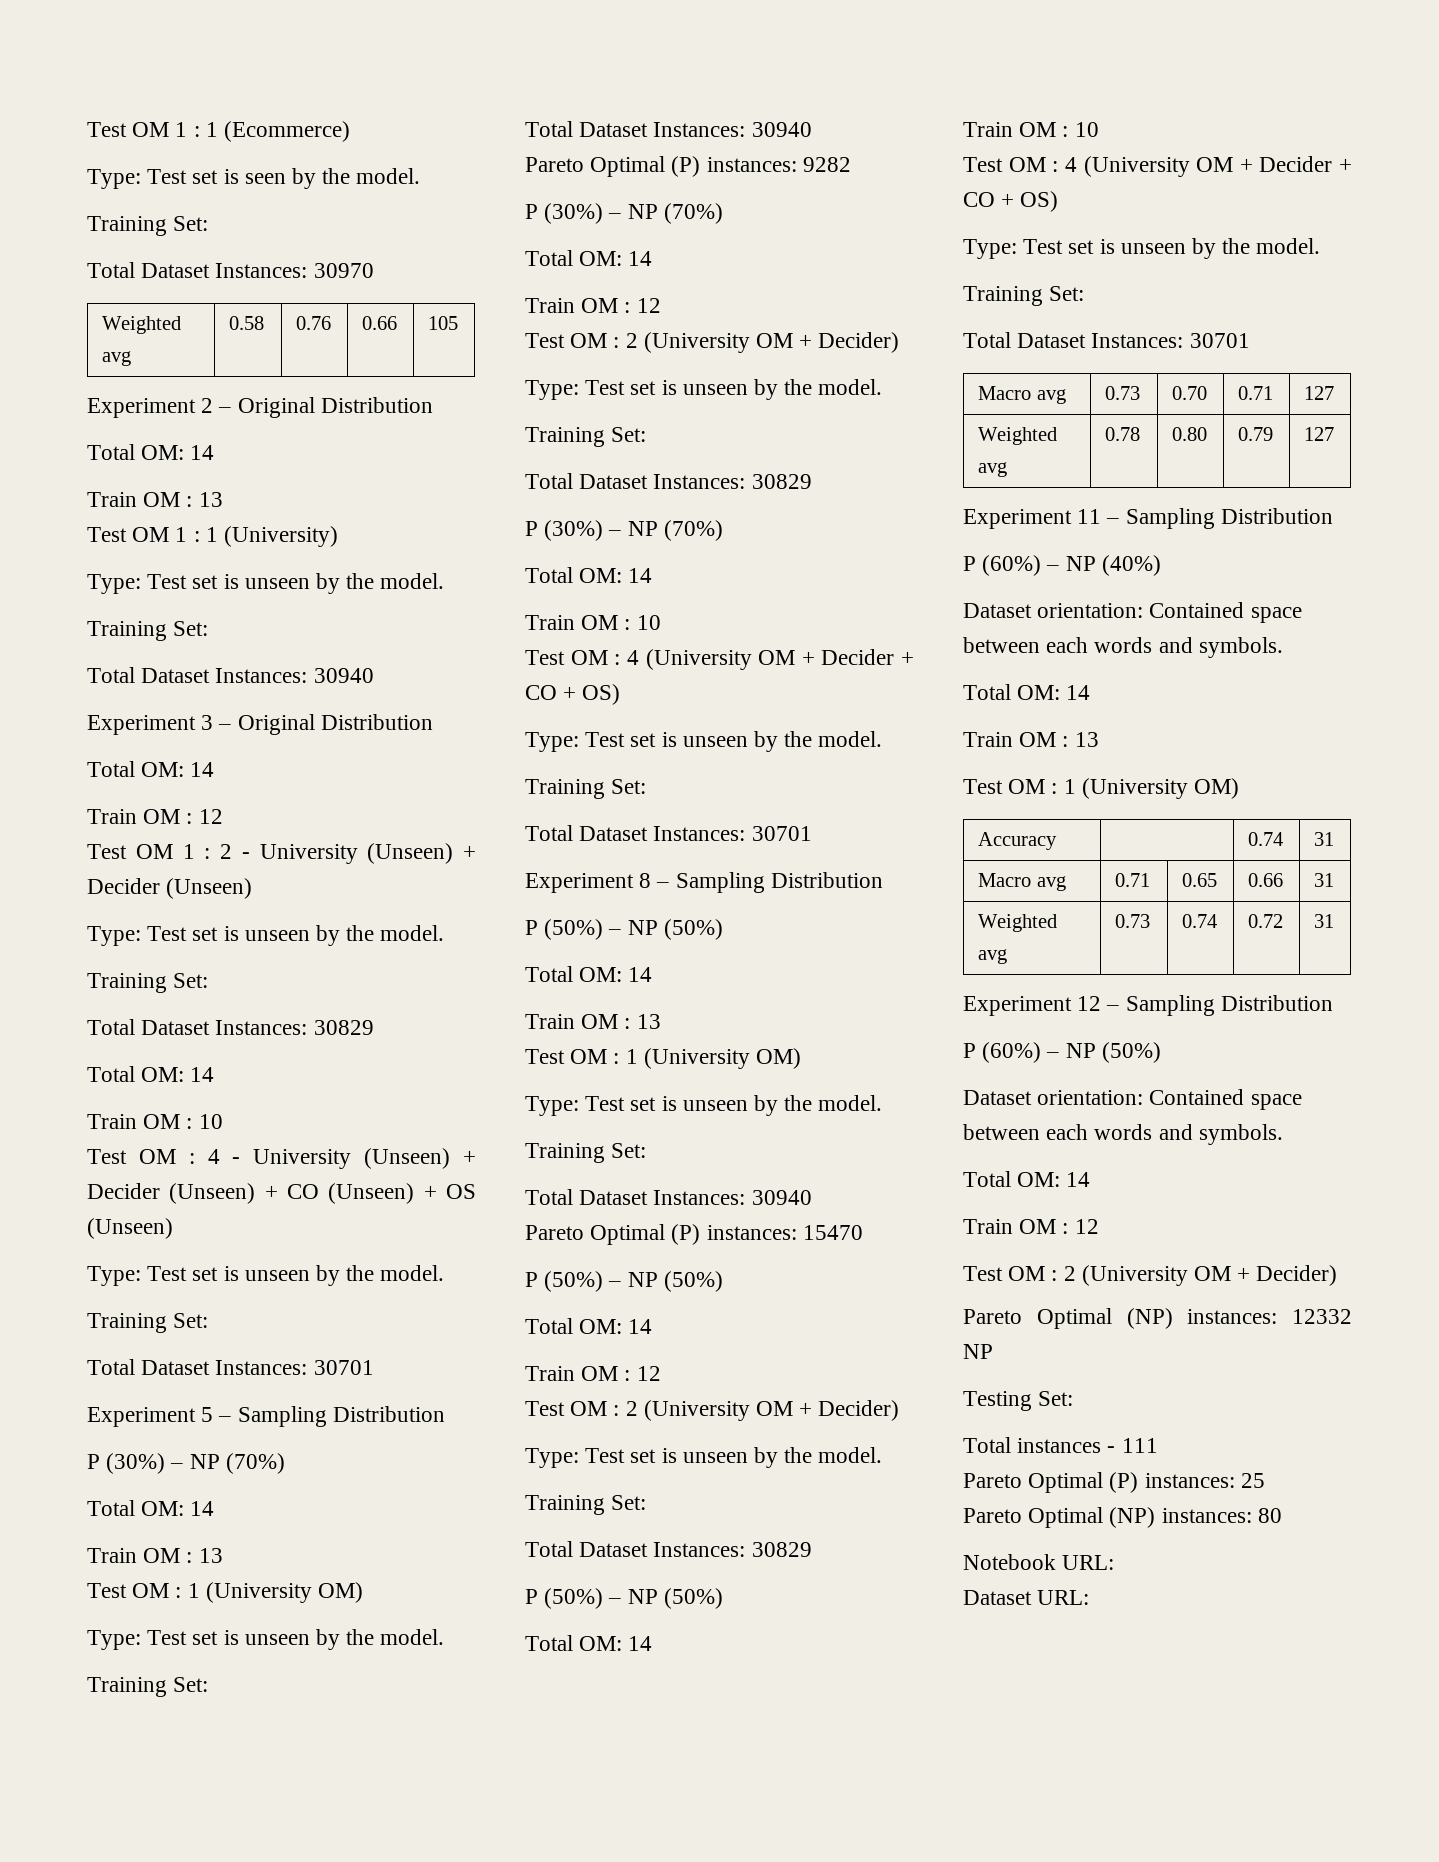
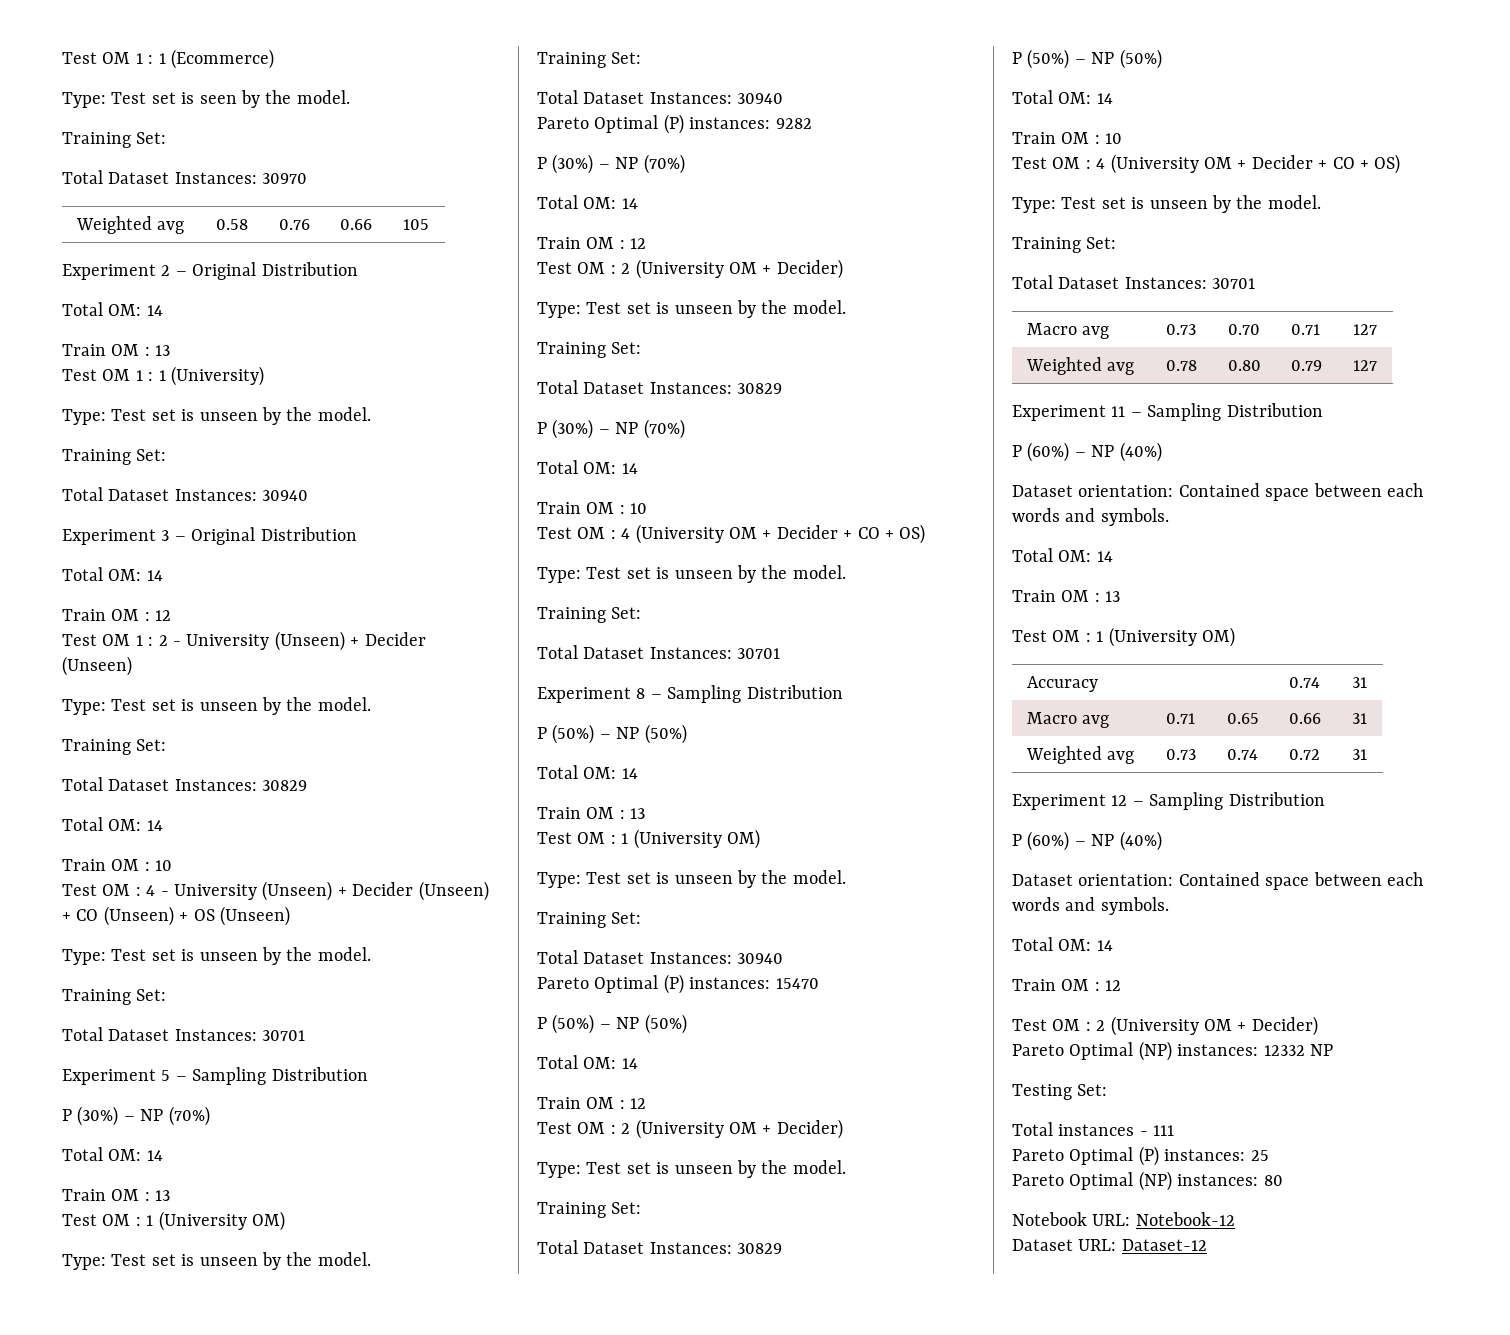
[1101,1042,1161,1063] (50%) -> [1119,831,1162,851] (40%)
(1115, 1562) none -> [1135,1212,1235,1226] Notebook-12
(1090, 1597) none -> [1121,1239,1207,1251] Dataset-12

